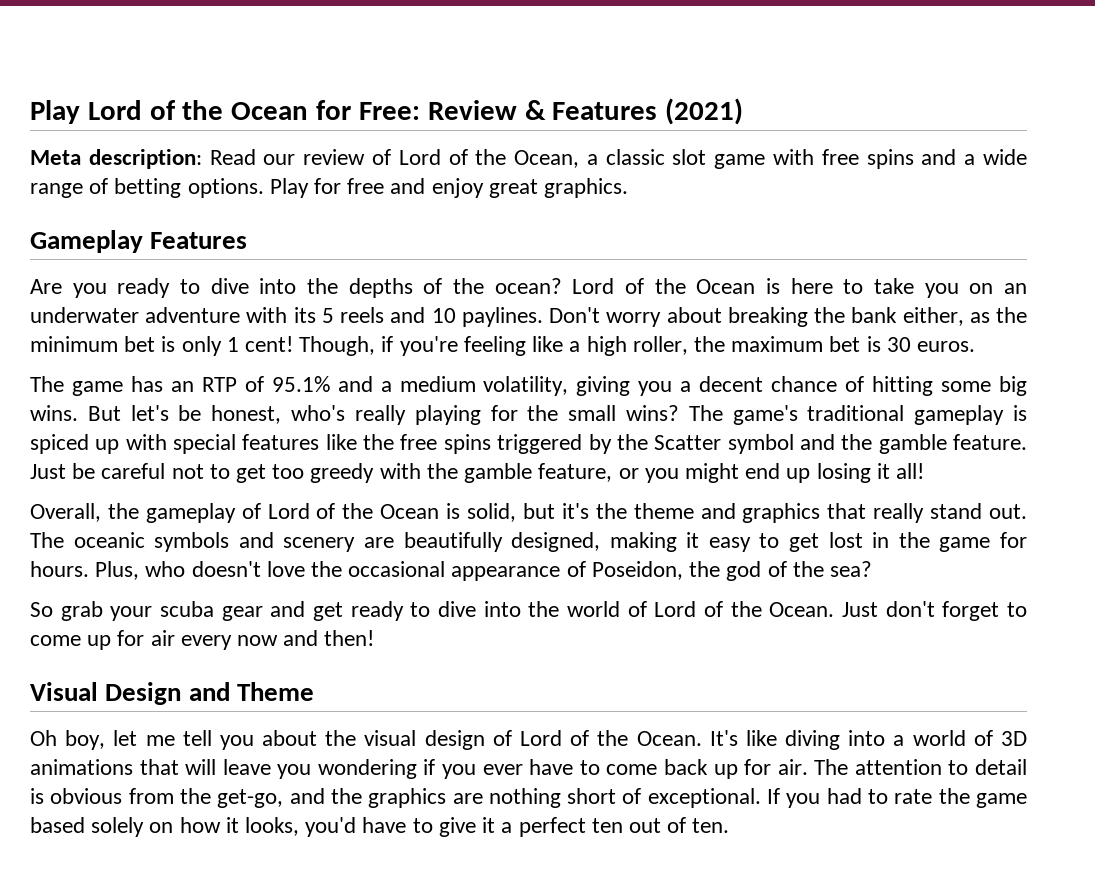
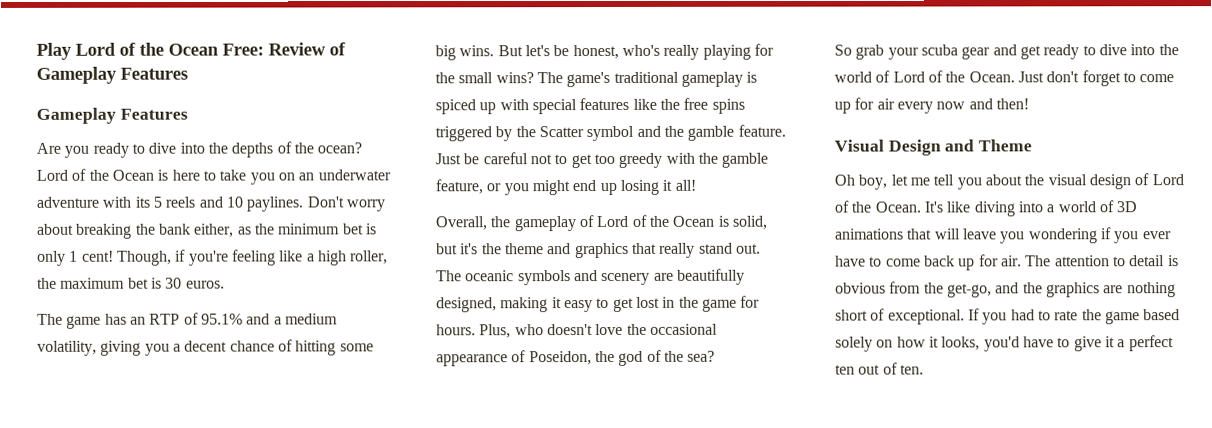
[316,100,352,120] for -> (219, 49) none
[524,98,744,125] [30,149,1027,169] [30,178,629,198] & Features (2021) // Meta description: Read our review of Lord of the Ocean, a classic slot game with free spins and a wide range of betting options. Play for free and enjoy great graphics. -> [329,42,346,56] [36,66,188,84] of Gameplay Features

